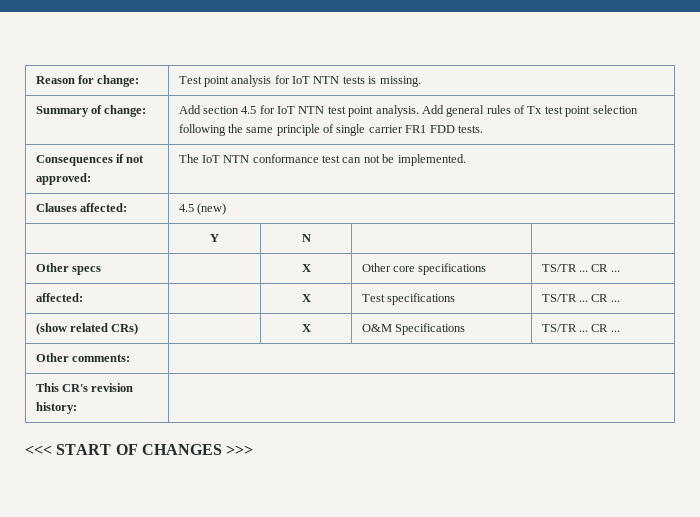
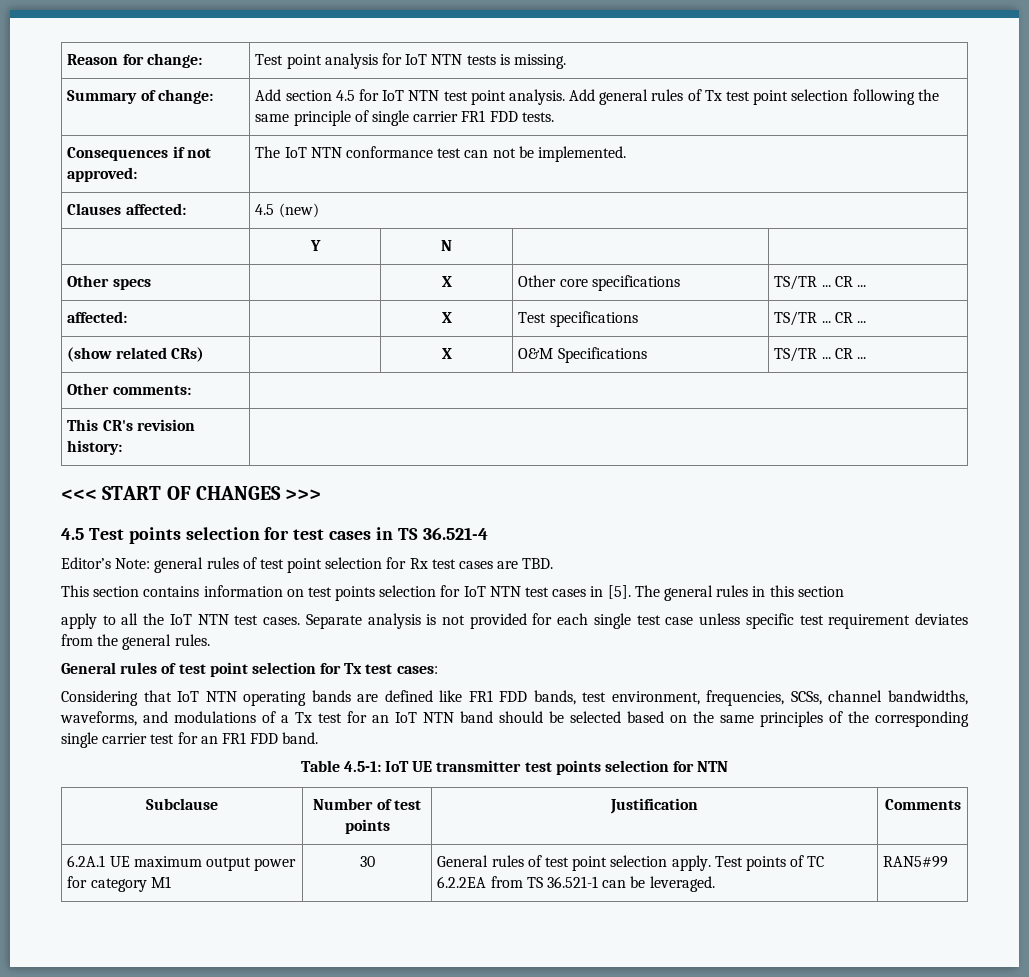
(254, 450) none -> [61,527,488,544] [61,557,554,573] [61,585,844,601] [61,613,969,629] [61,634,210,650] [61,662,438,677] [61,690,968,706] [60,711,969,727] [61,732,319,748] [300,760,729,775] [146,798,218,810] [313,798,421,810] [344,819,390,834] [610,798,698,814] [884,799,961,810] [67,855,297,871] [67,876,171,892] [359,856,375,867] [437,855,825,871] [437,876,715,892] [883,856,949,868] // 4.5 Test points selection for test cases in TS 36.521-4 // Editor’s Note: general rules of test point selection for Rx test cases are TBD. // This section contains information on test points selection for IoT NTN test cases in [5]. The general rules in this section // apply to all the IoT NTN test cases. Separate analysis is not provided for each single test case unless specific test requirement deviates from the general rules. // General rules of test point selection for Tx test cases: // Considering that IoT NTN operating bands are defined like FR1 FDD bands, test environment, frequencies, SCSs, channel bandwidths, waveforms, and modulations of a Tx test for an IoT NTN band should be selected based on the same principles of the corresponding single carrier test for an FR1 FDD band. // Table 4.5-1: IoT UE transmitter test points selection for NTN // Subclause | Number of test points | Justification | Comments // 6.2A.1 UE maximum output power for category M1 | 30 | General rules of test point selection apply. Test points of TC 6.2.2EA from TS 36.521-1 can be leveraged. | RAN5#99

